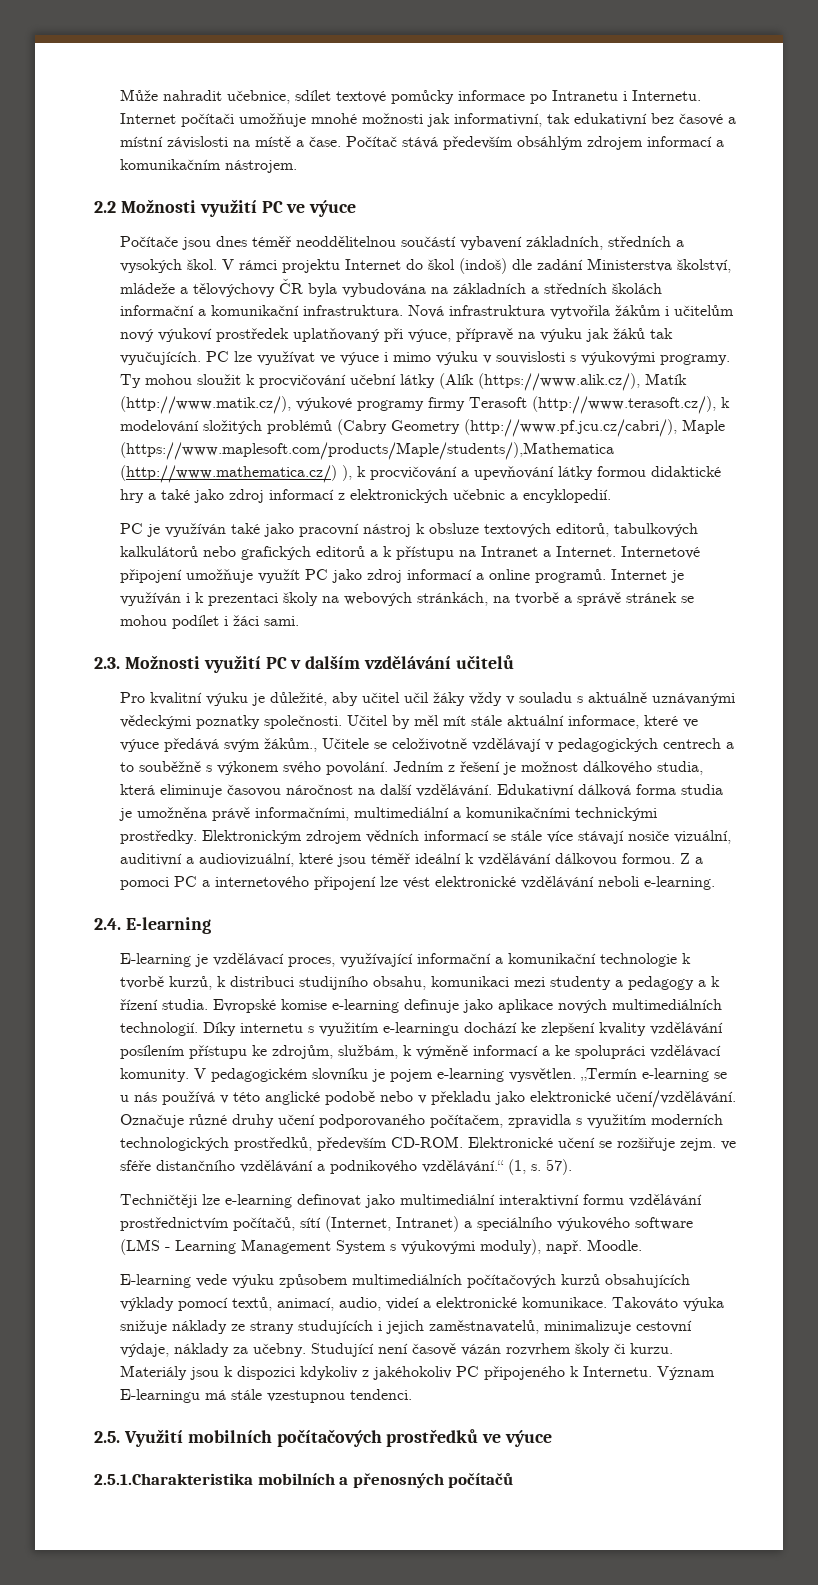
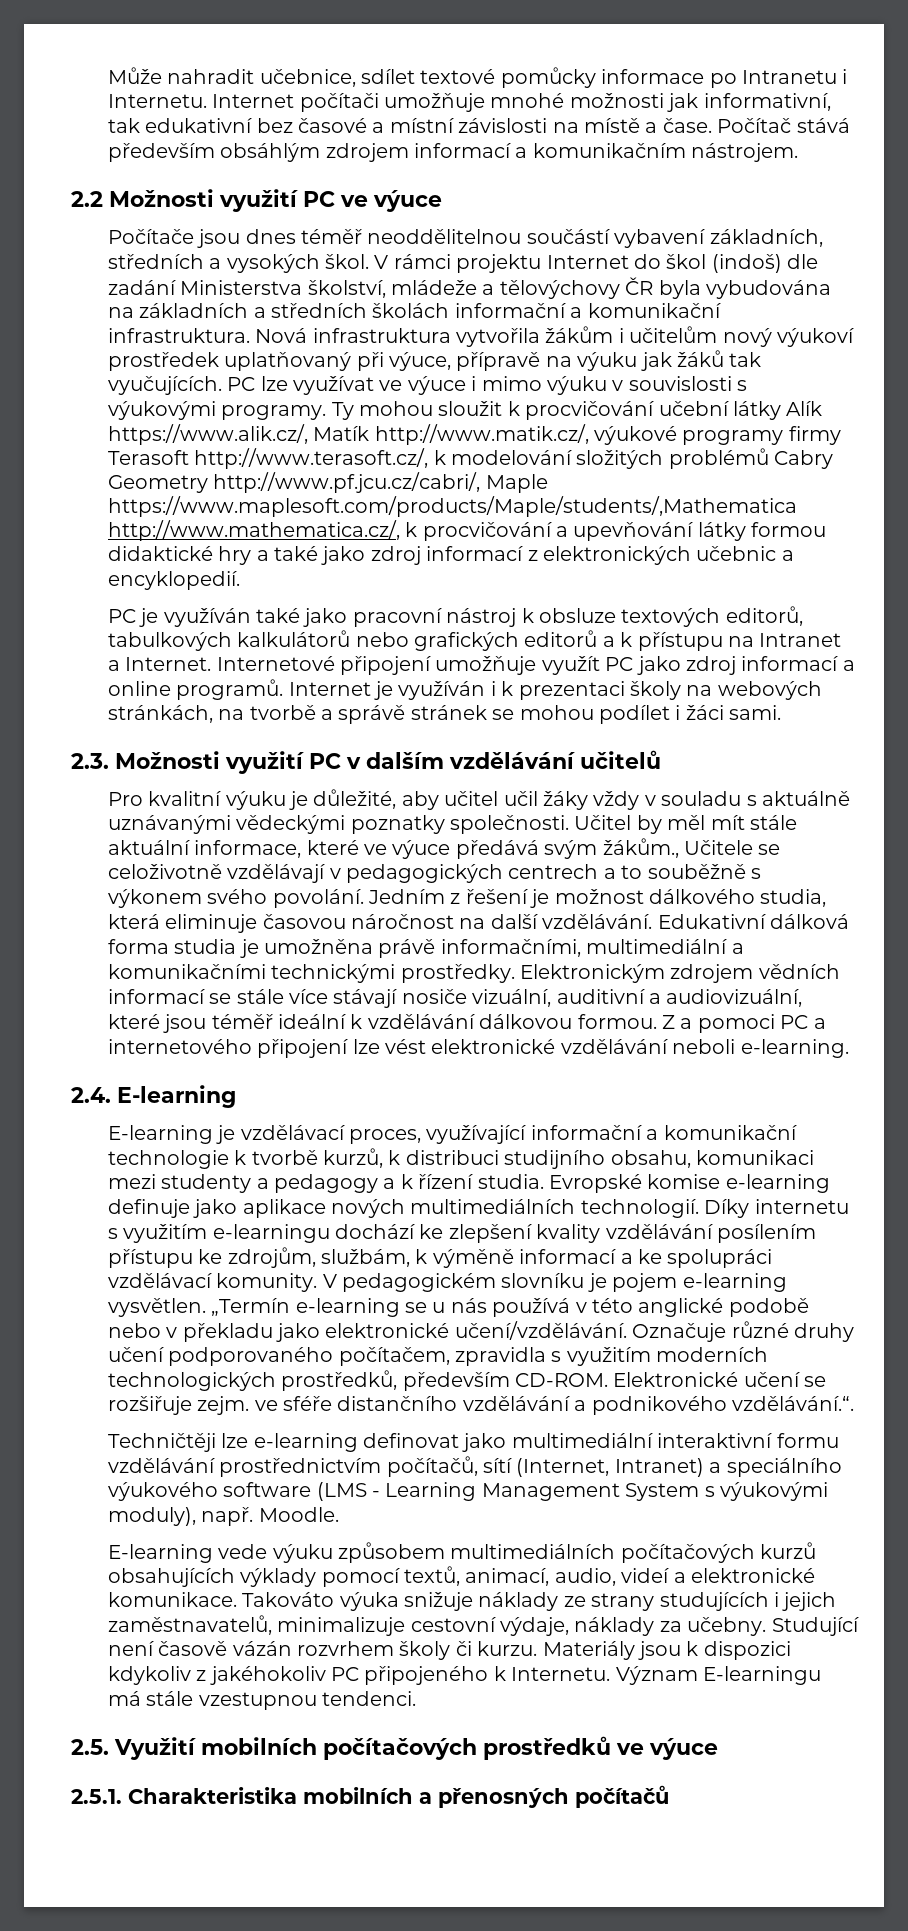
[438,373,687,391] [119,396,291,414] (Alík (https://www.alik.cz/), Matík (http://www.matik.cz/), -> [786,401,823,416] [107,424,589,445] Alík https://www.alik.cz/, Matík http://www.matik.cz/,
[531,396,716,414] (http://www.terasoft.cz/), -> [194,448,429,469] http://www.terasoft.cz/,
[336,419,725,437] [119,442,614,460] [119,465,352,483] (Cabry Geometry (http://www.pf.jcu.cz/cabri/), Maple (https://www.maplesoft.com/products/Maple/students/),Mathematica (http://www.mathematica.cz/) ), -> [774,450,834,469] [107,472,548,493] [107,496,797,517] [107,520,400,541] Cabry Geometry http://www.pf.jcu.cz/cabri/, Maple https://www.maplesoft.com/products/Maple/students/,Mathematica http://www.mathematica.cz/,
[421,1159,572,1175] vzdělávání.“ (1, s. 57). -> [732,1396,855,1411] vzdělávání.“.
[94,1473,253,1485] 2.5.1.Charakteristika -> [71,1787,297,1804] 2.5.1. Charakteristika

